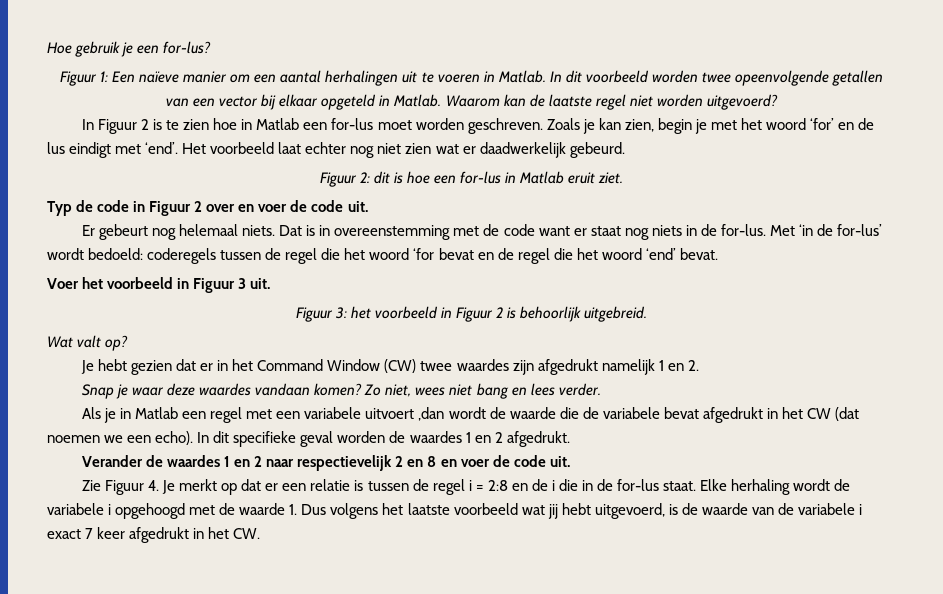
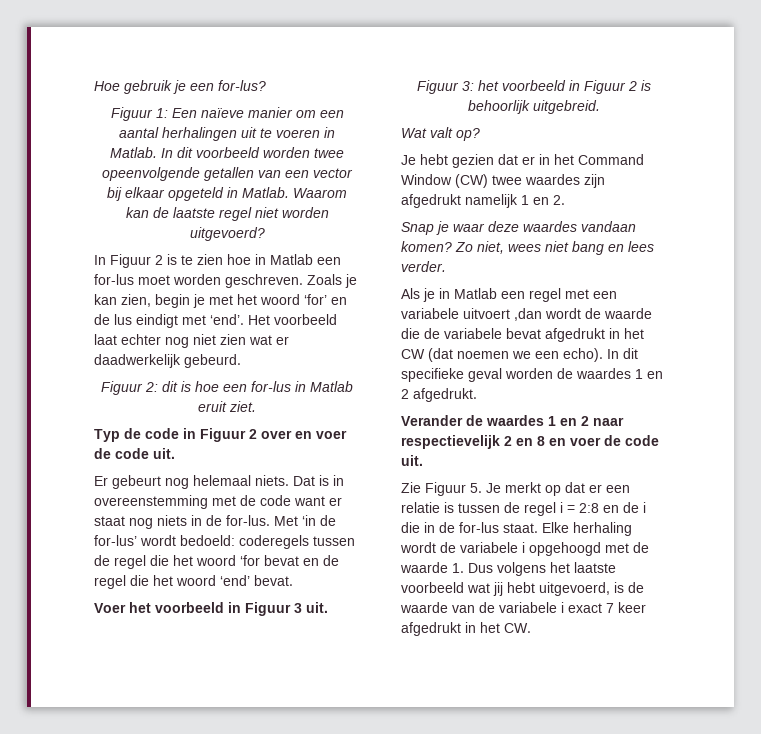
[148,480,160,491] 4. -> [470,483,482,493] 5.

